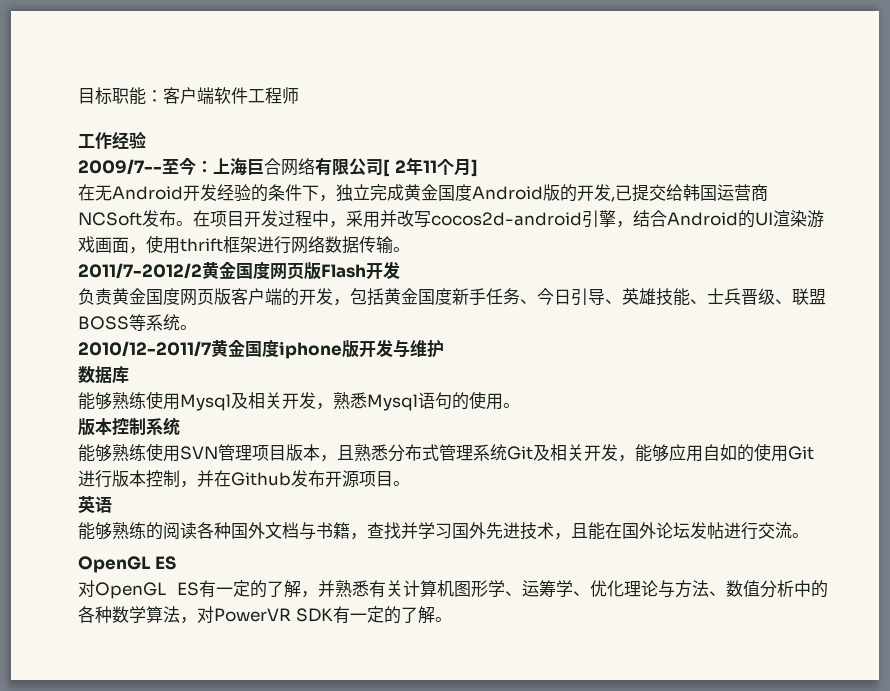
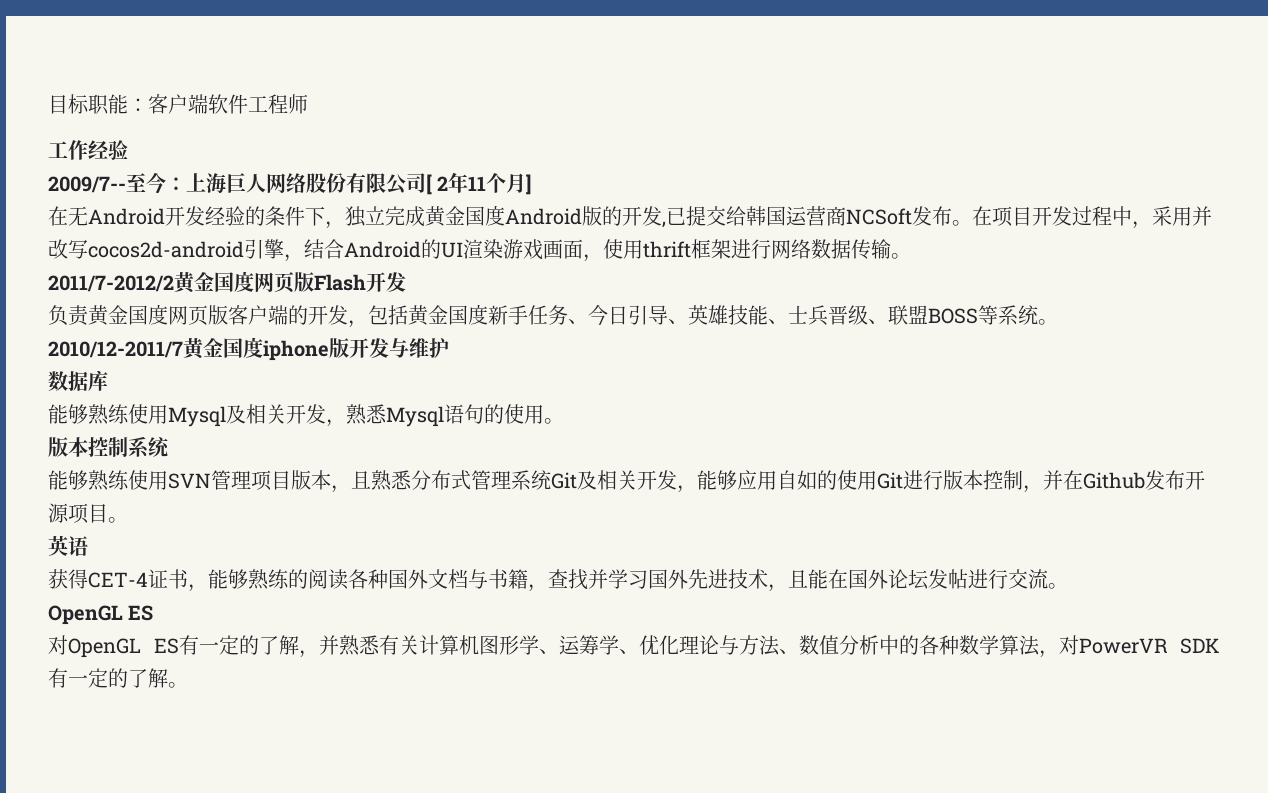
[264,158,315,176] 合网络 -> [246,173,346,193] 人网络股份
(112, 504) none -> [48,569,208,592] 获得CET-4证书，

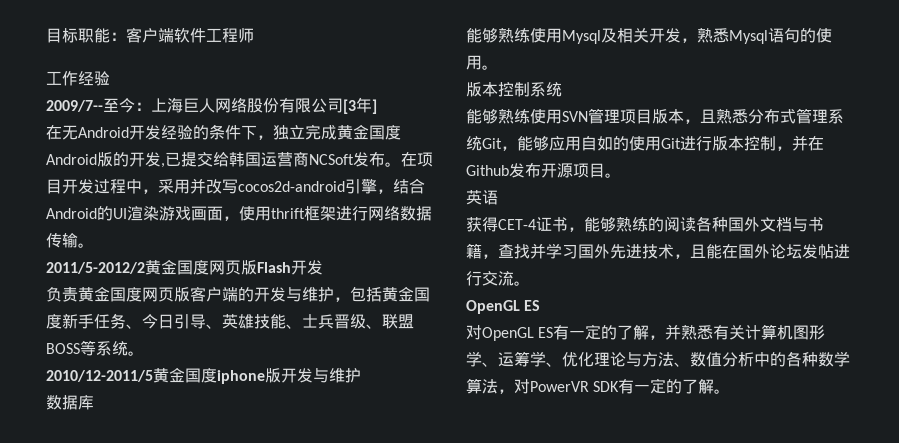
[426,172,527,195] [ 2年11个月 -> [343,97,372,114] [3年
[48,275,174,292] 2011/7-2012/2 -> [46,262,145,274] 2011/5-2012/2
(348, 315) none -> [286,287,334,302] 与维护
[48,341,183,358] 2010/12-2011/7 -> [46,370,153,382] 2010/12-2011/5
[577,470,677,490] 及相关开发 -> (502, 143) none

